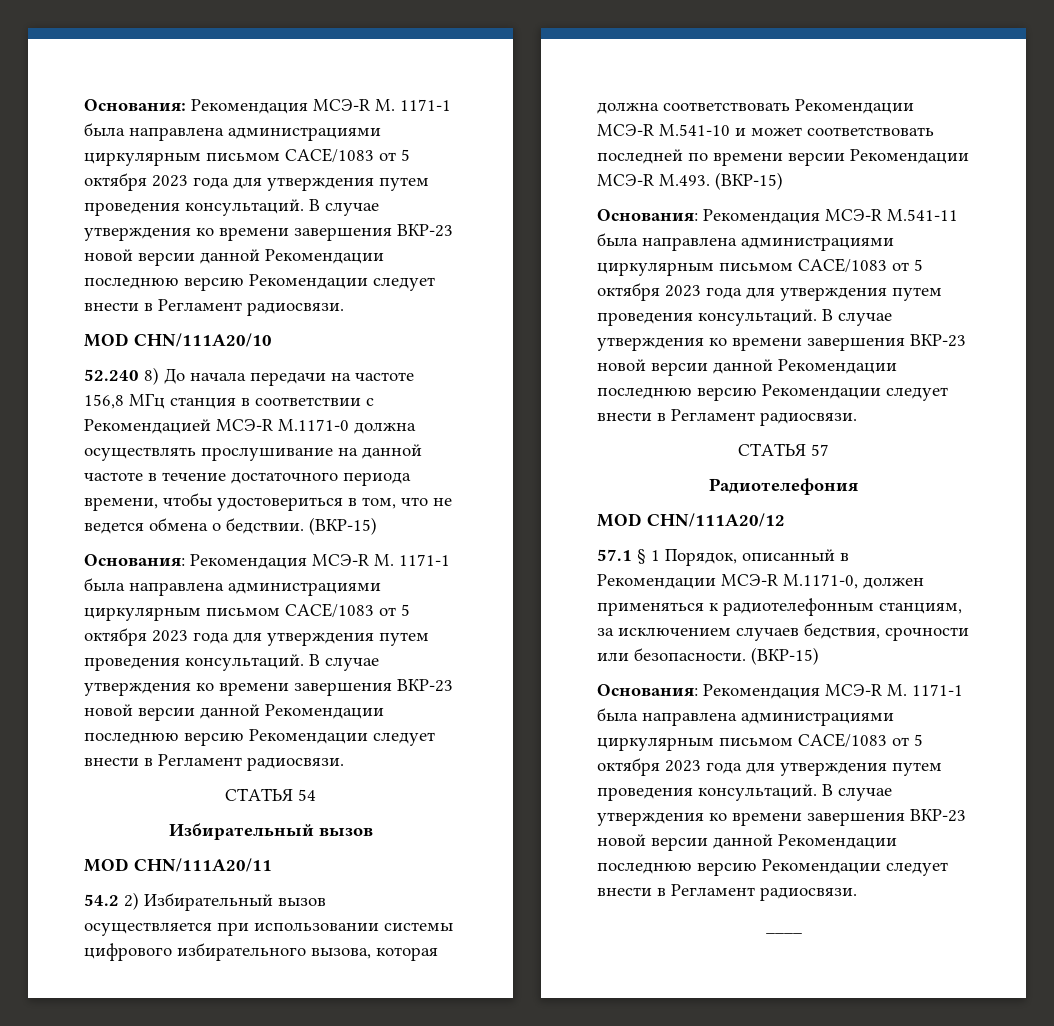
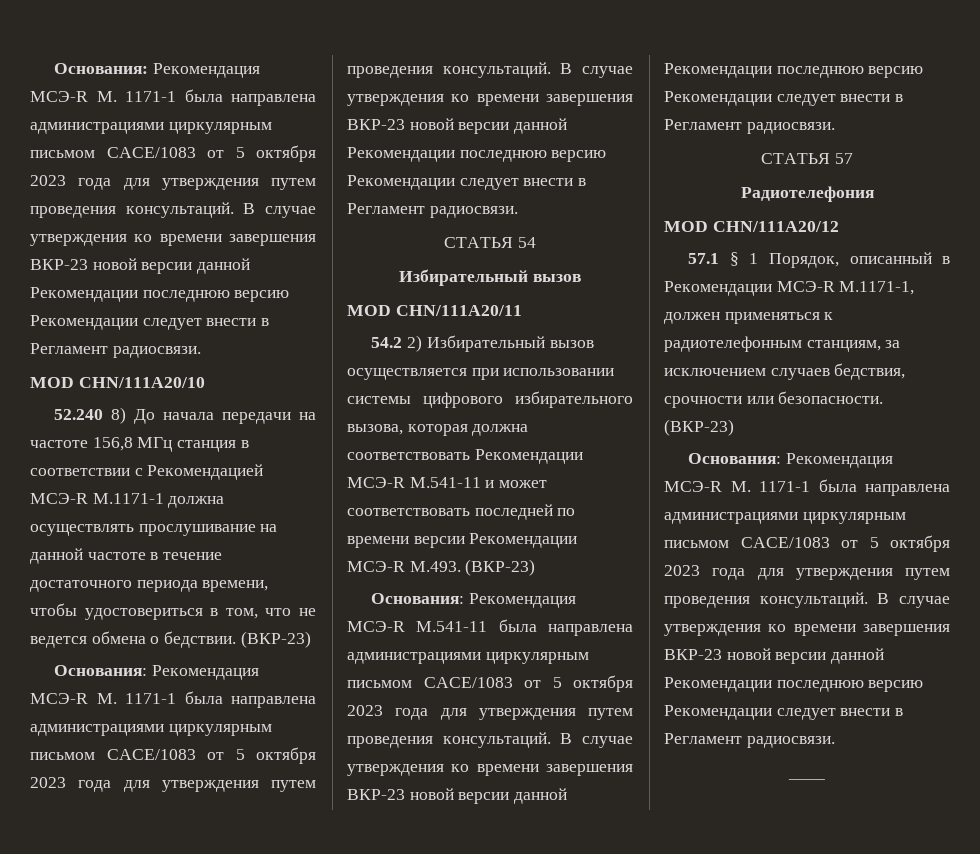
[278,419,349,431] М.1171-0 -> [92,493,164,504] М.1171-1
[309,517,377,535] (ВКР-15) -> [240,631,311,648] (ВКР-23)
[659,124,730,136] М.541-10 -> [409,477,481,488] М.541-11
[715,172,783,190] (ВКР-15) -> [465,559,536,576] (ВКР-23)
[783,574,858,589] М.1171-0, -> [839,281,915,295] М.1171-1,
[751,647,819,665] (ВКР-15) -> [664,419,734,436] (ВКР-23)

